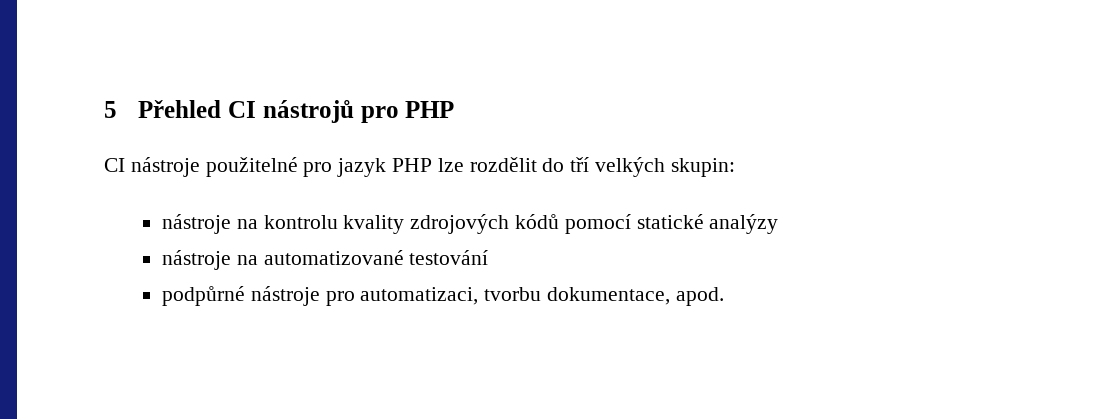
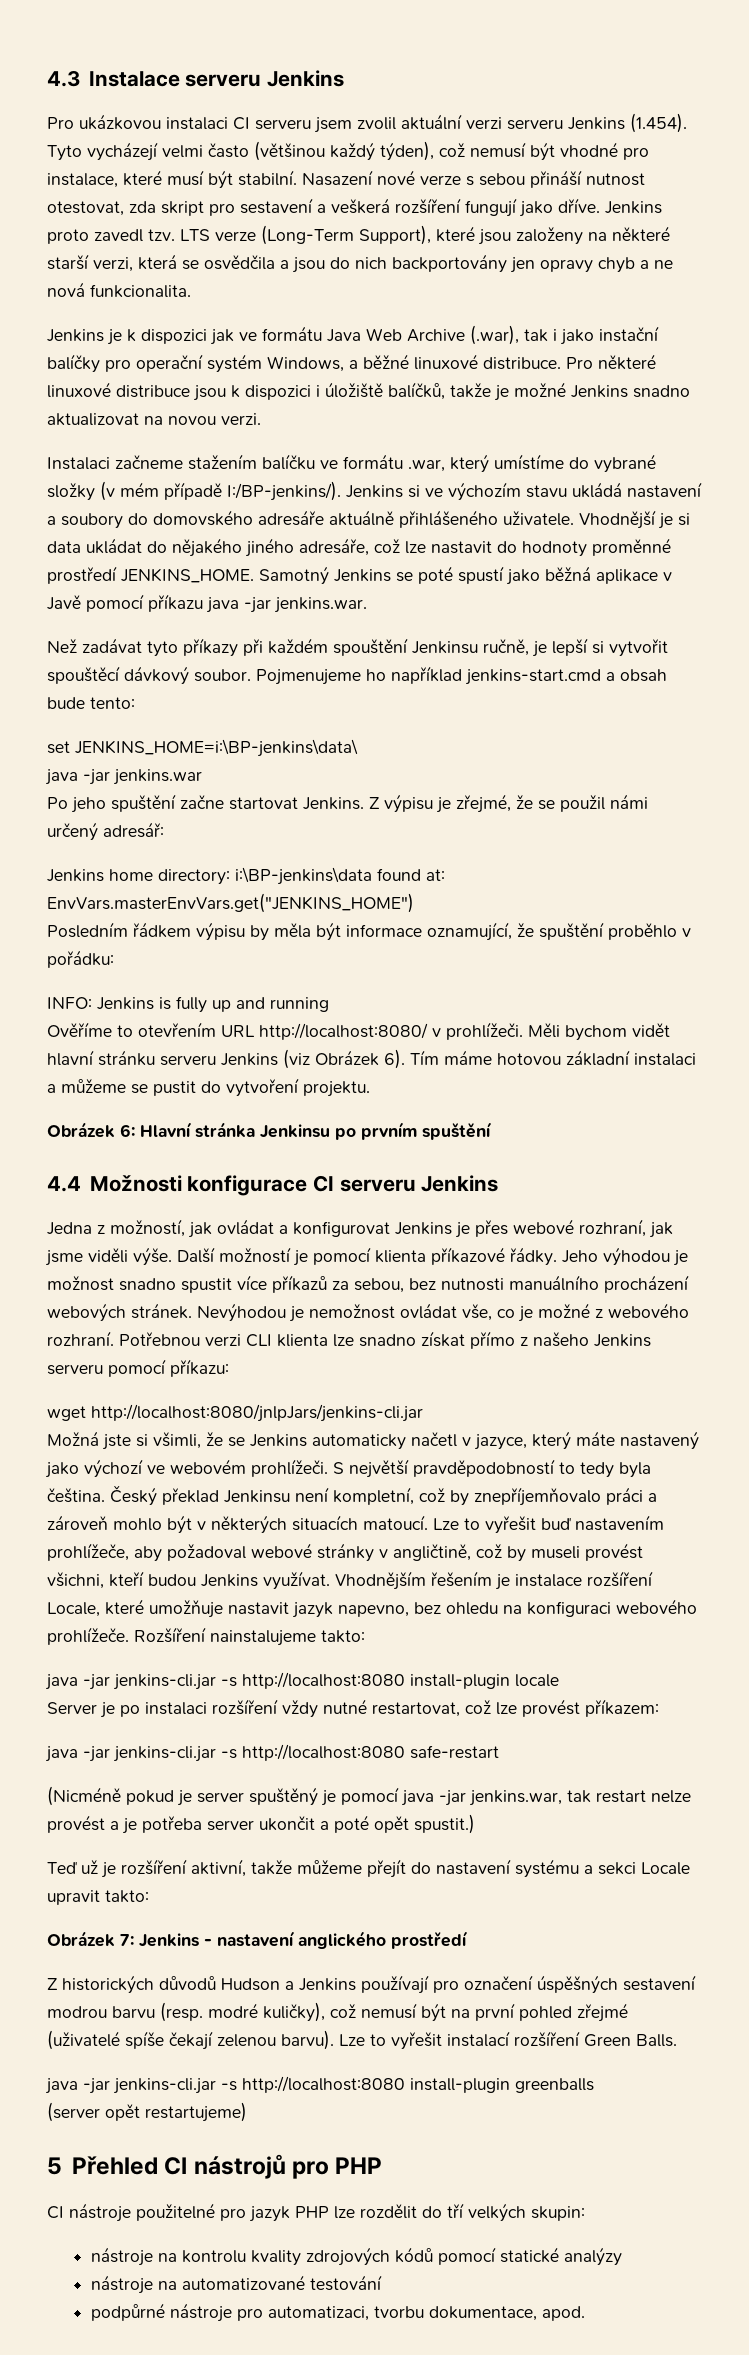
(104, 109) none -> [47,70,345,87] [47,113,687,133] [47,141,649,161] [47,170,645,189] [47,198,662,217] [47,225,670,245] [47,254,673,273] [47,282,191,298] [47,325,659,345] [47,354,656,373] [47,382,690,401] [47,413,261,426] [47,454,656,473] [47,481,702,501] [47,510,690,529] [47,538,671,557] [47,566,672,585] [47,594,367,613] [47,638,668,657] [47,666,667,685] [47,697,135,709] [47,739,358,757] [45,769,202,785] [47,794,648,813] [47,822,164,841] [47,867,445,885] [47,893,414,913] [47,922,691,941] [47,950,114,968] [47,996,329,1013] [47,1022,670,1041] [47,1049,696,1069] [47,1078,370,1097] [47,1122,492,1140] [47,1175,499,1196] [47,1219,673,1238] [45,1247,688,1266] [47,1275,689,1293] [47,1303,689,1322] [47,1331,651,1349] [47,1359,229,1377] [47,1404,423,1422] [47,1431,699,1450] [45,1459,651,1478] [47,1485,657,1506] [47,1515,664,1534] [47,1543,643,1562] [47,1571,653,1590] [47,1599,697,1618] [47,1627,365,1646] [45,1672,559,1690] [47,1699,659,1718] [45,1744,499,1762] [47,1786,691,1806] [47,1814,475,1834] [47,1859,690,1878] [47,1890,149,1905] [47,1931,468,1949] [47,1975,696,1994] [47,2002,628,2022] [47,2030,677,2050] [45,2076,594,2094] [47,2102,247,2122] 4.3 Instalace serveru Jenkins // Pro ukázkovou instalaci CI serveru jsem zvolil aktuální verzi serveru Jenkins (1.454). Tyto vycházejí velmi často (většinou každý týden), což nemusí být vhodné pro instalace, které musí být stabilní. Nasazení nové verze s sebou přináší nutnost otestovat, zda skript pro sestavení a veškerá rozšíření fungují jako dříve. Jenkins proto zavedl tzv. LTS verze (Long-Term Support), které jsou založeny na některé starší verzi, která se osvědčila a jsou do nich backportovány jen opravy chyb a ne nová funkcionalita. // Jenkins je k dispozici jak ve formátu Java Web Archive (.war), tak i jako instační balíčky pro operační systém Windows, a běžné linuxové distribuce. Pro některé linuxové distribuce jsou k dispozici i úložiště balíčků, takže je možné Jenkins snadno aktualizovat na novou verzi. // Instalaci začneme stažením balíčku ve formátu .war, který umístíme do vybrané složky (v mém případě I:/BP-jenkins/). Jenkins si ve výchozím stavu ukládá nastavení a soubory do domovského adresáře aktuálně přihlášeného uživatele. Vhodnější je si data ukládat do nějakého jiného adresáře, což lze nastavit do hodnoty proměnné prostředí JENKINS_HOME. Samotný Jenkins se poté spustí jako běžná aplikace v Javě pomocí příkazu java -jar jenkins.war. // Než zadávat tyto příkazy při každém spouštění Jenkinsu ručně, je lepší si vytvořit spouštěcí dávkový soubor. Pojmenujeme ho například jenkins-start.cmd a obsah bude tento: // set JENKINS_HOME=i:\BP-jenkins\data\ // java -jar jenkins.war // Po jeho spuštění začne startovat Jenkins. Z výpisu je zřejmé, že se použil námi určený adresář: // Jenkins home directory: i:\BP-jenkins\data found at: EnvVars.masterEnvVars.get("JENKINS_HOME") // Posledním řádkem výpisu by měla být informace oznamující, že spuštění proběhlo v pořádku: // INFO: Jenkins is fully up and running // Ověříme to otevřením URL http://localhost:8080/ v prohlížeči. Měli bychom vidět hlavní stránku serveru Jenkins (viz Obrázek 6). Tím máme hotovou základní instalaci a můžeme se pustit do vytvoření projektu. // Obrázek 6: Hlavní stránka Jenkinsu po prvním spuštění // 4.4 Možnosti konfigurace CI serveru Jenkins // Jedna z možností, jak ovládat a konfigurovat Jenkins je přes webové rozhraní, jak jsme viděli výše. Další možností je pomocí klienta příkazové řádky. Jeho výhodou je možnost snadno spustit více příkazů za sebou, bez nutnosti manuálního procházení webových stránek. Nevýhodou je nemožnost ovládat vše, co je možné z webového rozhraní. Potřebnou verzi CLI klienta lze snadno získat přímo z našeho Jenkins serveru pomocí příkazu: // wget http://localhost:8080/jnlpJars/jenkins-cli.jar // Možná jste si všimli, že se Jenkins automaticky načetl v jazyce, který máte nastavený jako výchozí ve webovém prohlížeči. S největší pravděpodobností to tedy byla čeština. Český překlad Jenkinsu není kompletní, což by znepříjemňovalo práci a zároveň mohlo být v některých situacích matoucí. Lze to vyřešit buď nastavením prohlížeče, aby požadoval webové stránky v angličtině, což by museli provést všichni, kteří budou Jenkins využívat. Vhodnějším řešením je instalace rozšíření Locale, které umožňuje nastavit jazyk napevno, bez ohledu na konfiguraci webového prohlížeče. Rozšíření nainstalujeme takto: // java -jar jenkins-cli.jar -s http://localhost:8080 install-plugin locale // Server je po instalaci rozšíření vždy nutné restartovat, což lze provést příkazem: // java -jar jenkins-cli.jar -s http://localhost:8080 safe-restart // (Nicméně pokud je server spuštěný je pomocí java -jar jenkins.war, tak restart nelze provést a je potřeba server ukončit a poté opět spustit.) // Teď už je rozšíření aktivní, takže můžeme přejít do nastavení systému a sekci Locale upravit takto: // Obrázek 7: Jenkins - nastavení anglického prostředí // Z historických důvodů Hudson a Jenkins používají pro označení úspěšných sestavení modrou barvu (resp. modré kuličky), což nemusí být na první pohled zřejmé (uživatelé spíše čekají zelenou barvu). Lze to vyřešit instalací rozšíření Green Balls. // java -jar jenkins-cli.jar -s http://localhost:8080 install-plugin greenballs // (server opět restartujeme) //

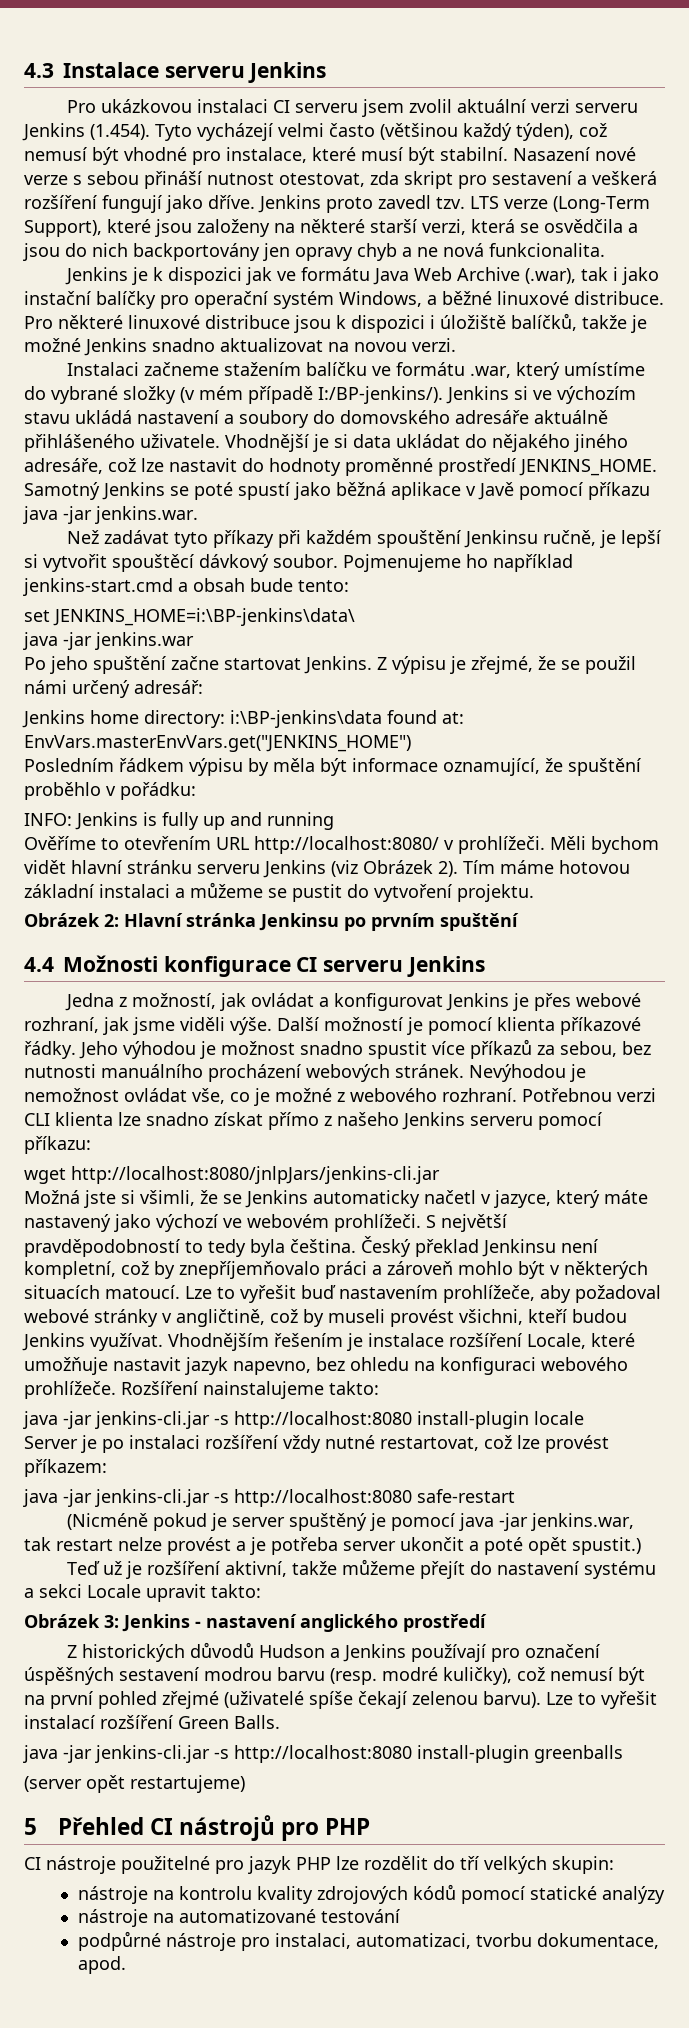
[384,1049,405,1069] 6). -> [438,861,458,877] 2).
[120,1124,135,1137] 6: -> [104,914,119,927] 2:
[120,1934,134,1946] 7: -> [104,1615,119,1628] 3:
(264, 2314) none -> [274,1933,351,1949] instalaci,

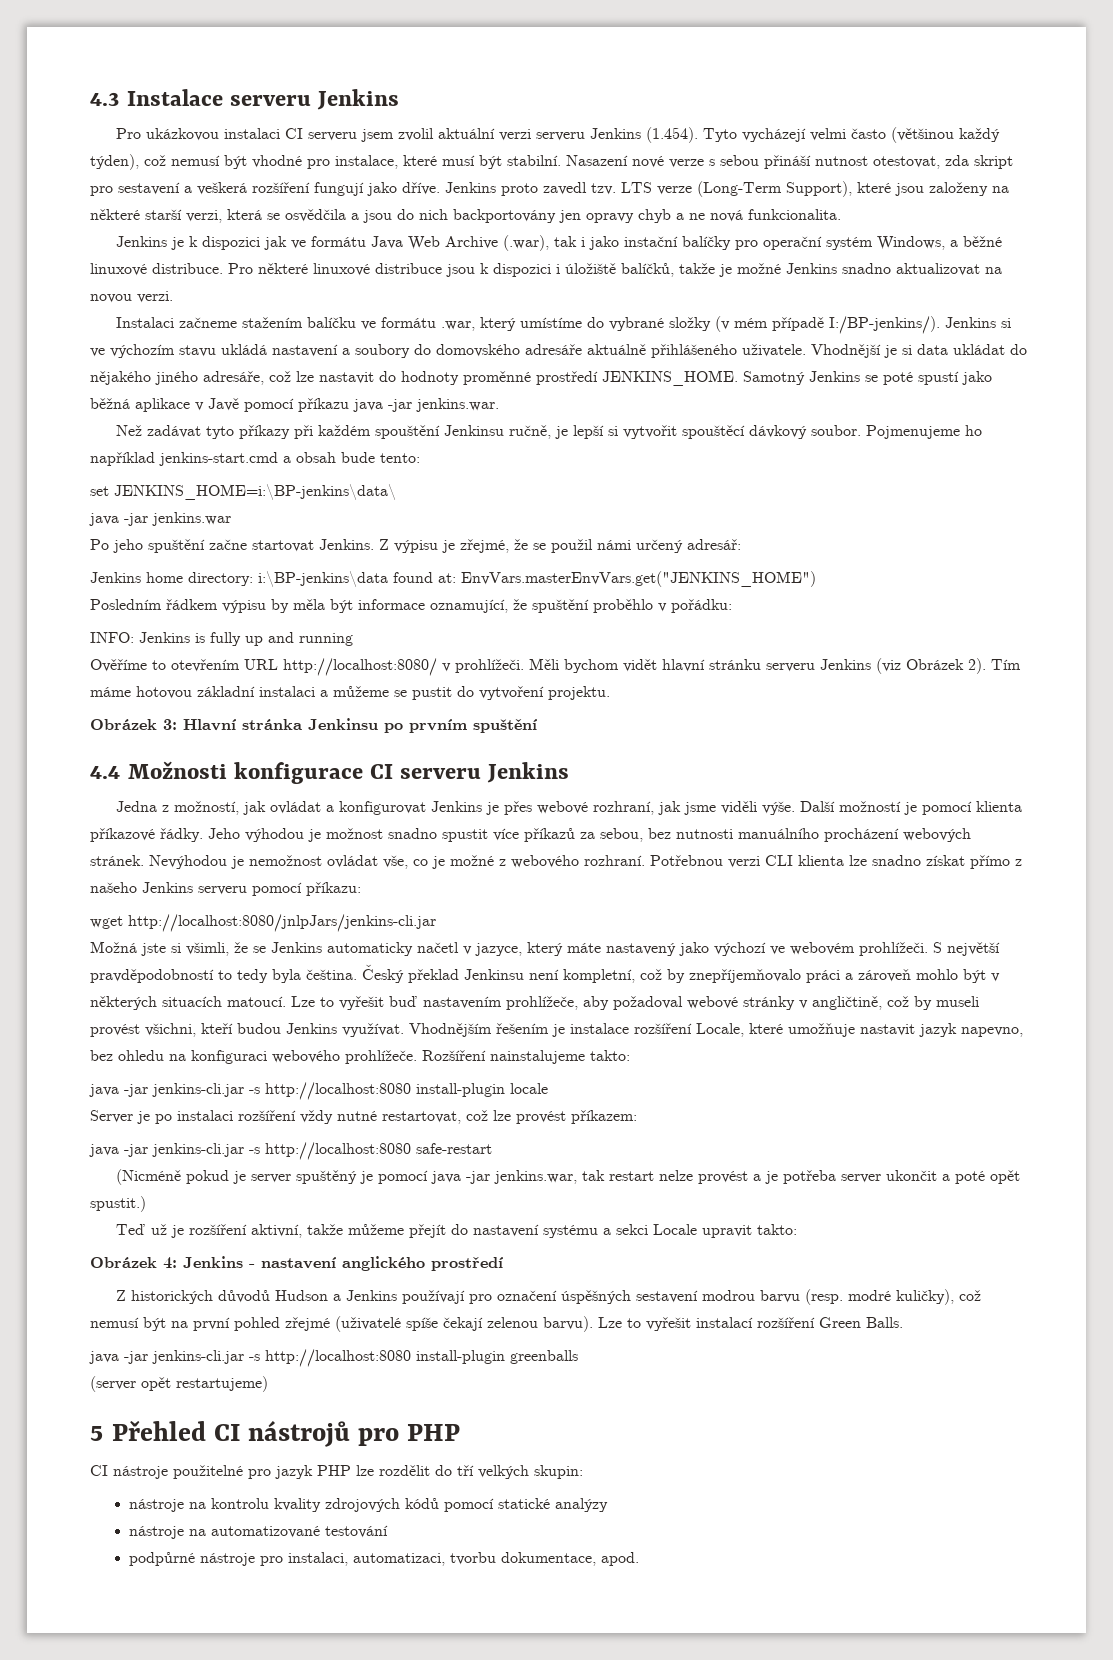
[104,914,119,927] 2: -> [163,719,177,730] 3:
[104,1615,119,1628] 3: -> [163,1257,177,1269] 4:

